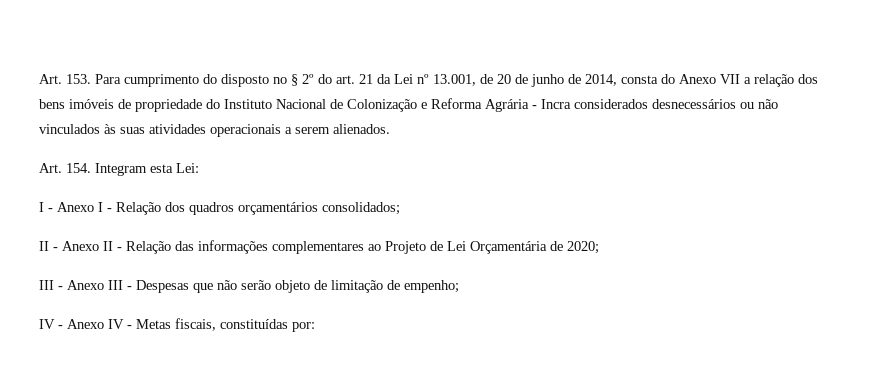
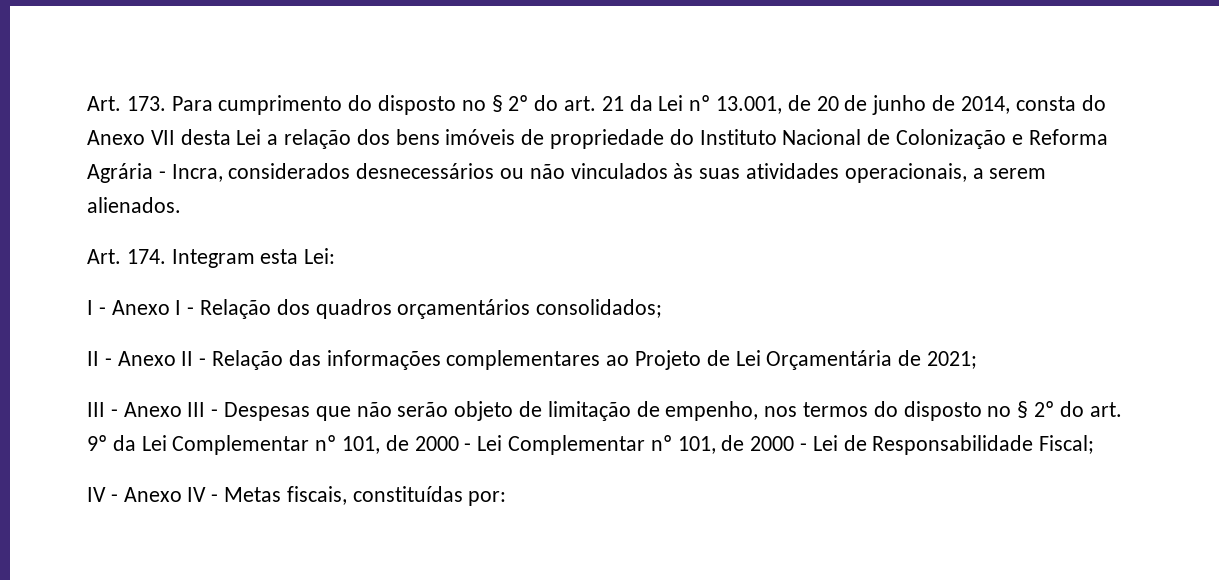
[39,74,91,84] Art. 153. -> [87,96,166,111] Art. 173.
(740, 79) none -> [180,129,262,145] desta Lei
[541,99,571,109] Incra -> [171,164,223,182] Incra,
[210,124,281,137] operacionais -> [844,163,967,183] operacionais,
[66,163,91,173] 154. -> [126,249,166,264] 174.
[567,241,599,254] 2020; -> [927,351,978,369] 2021;
[404,280,459,293] empenho; -> [665,401,1122,421] [87,435,1095,455] empenho, nos termos do disposto no § 2º do art. 9º da Lei Complementar nº 101, de 2000 - Lei Complementar nº 101, de 2000 - Lei de Responsabilidade Fiscal;

